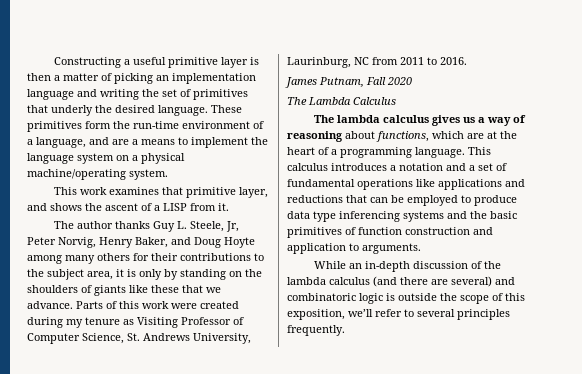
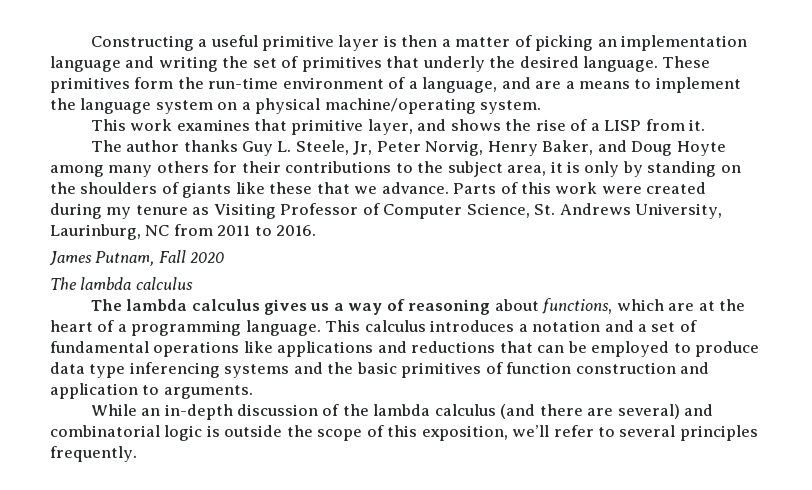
[105,203,138,211] ascent -> [535,119,566,131] rise
[308,97,396,105] Lambda Calculus -> [80,277,193,290] lambda calculus
[287,293,356,301] combinatoric -> [50,425,160,437] combinatorial

